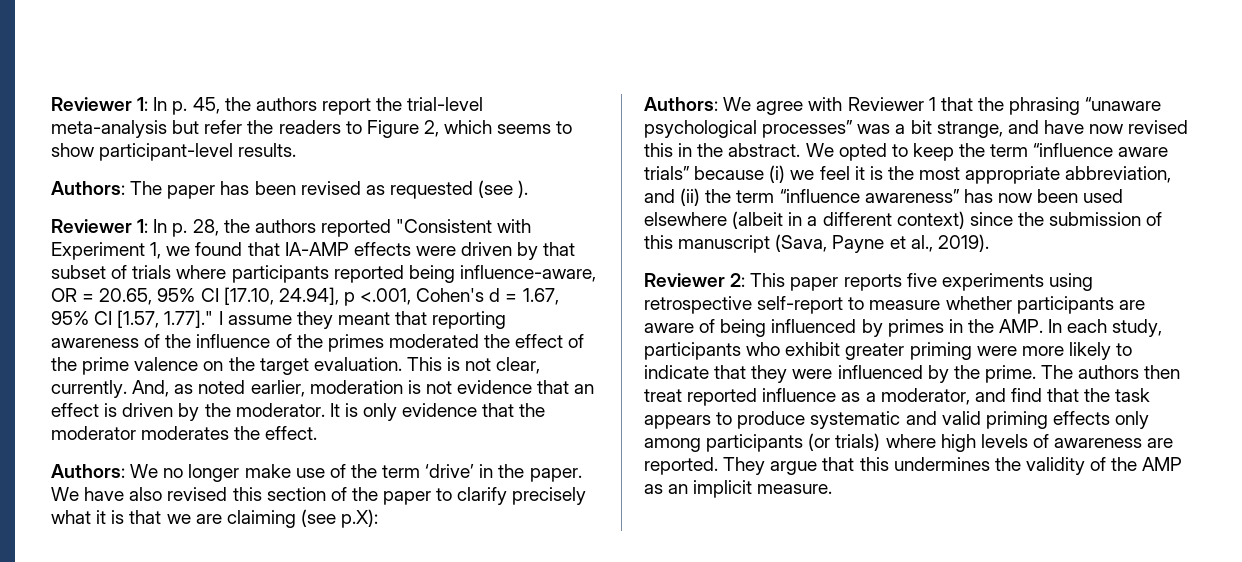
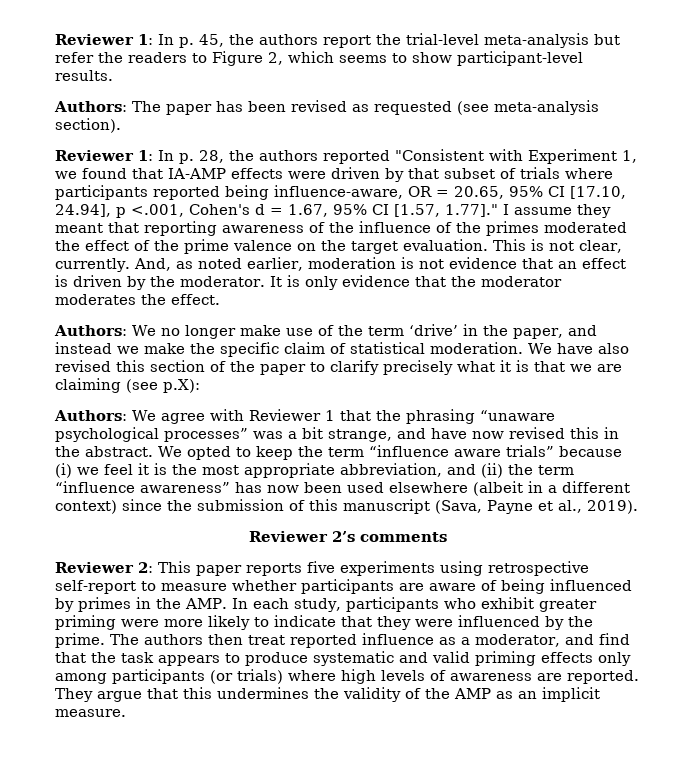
[518,180,529,198] ). -> [494,100,599,115] [55,118,121,133] meta-analysis section).
[529,468,582,482] paper. -> [512,325,597,339] [55,342,523,357] paper, and instead we make the specific claim of statistical moderation.
(989, 243) none -> [248,531,447,542] // Reviewer 2’s comments

